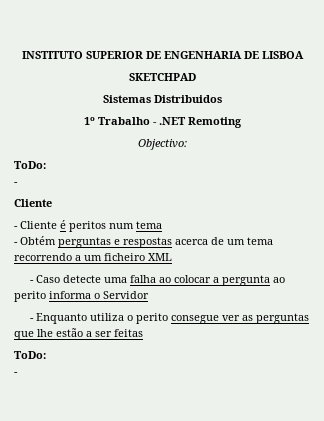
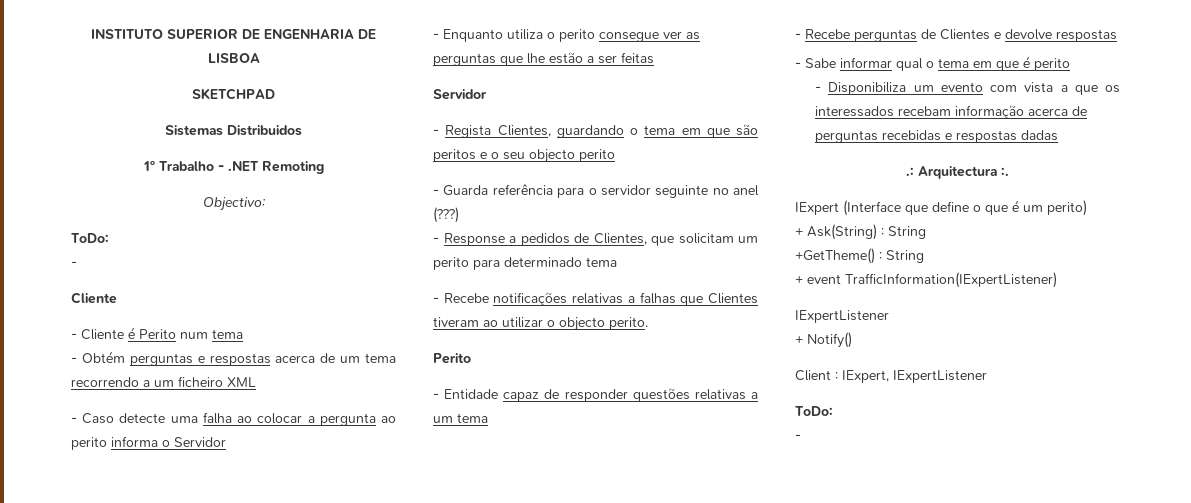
[69,221,106,232] peritos -> [139,329,176,339] Perito
(143, 333) none -> [433,89,487,100] [433,124,758,138] [433,149,615,163] [433,184,759,198] [433,207,459,223] [433,233,758,246] [433,257,617,270] [433,292,758,306] [433,317,648,331] [433,353,471,364] [433,388,758,402] [433,413,488,423] [795,29,1117,42] [795,56,1070,71] [815,82,1120,95] [815,105,1088,119] [815,130,1059,143] [906,166,1009,179] [795,200,1087,216] [795,224,926,240] [795,248,924,264] [795,272,1057,288] [795,310,889,323] [795,332,852,348] [795,370,987,383] // Servidor // - Regista Clientes, guardando o tema em que são peritos e o seu objecto perito // - Guarda referência para o servidor seguinte no anel (???) // - Response a pedidos de Clientes, que solicitam um perito para determinado tema // - Recebe notificações relativas a falhas que Clientes tiveram ao utilizar o objecto perito. // Perito // - Entidade capaz de responder questões relativas a um tema // - Recebe perguntas de Clientes e devolve respostas // - Sabe informar qual o tema em que é perito // - Disponibiliza um evento com vista a que os interessados recebam informação acerca de perguntas recebidas e respostas dadas // .: Arquitectura :. // IExpert (Interface que define o que é um perito) // + Ask(String) : String // +GetTheme() : String // + event TrafficInformation(IExpertListener) // IExpertListener // + Notify() // Client : IExpert, IExpertListener

